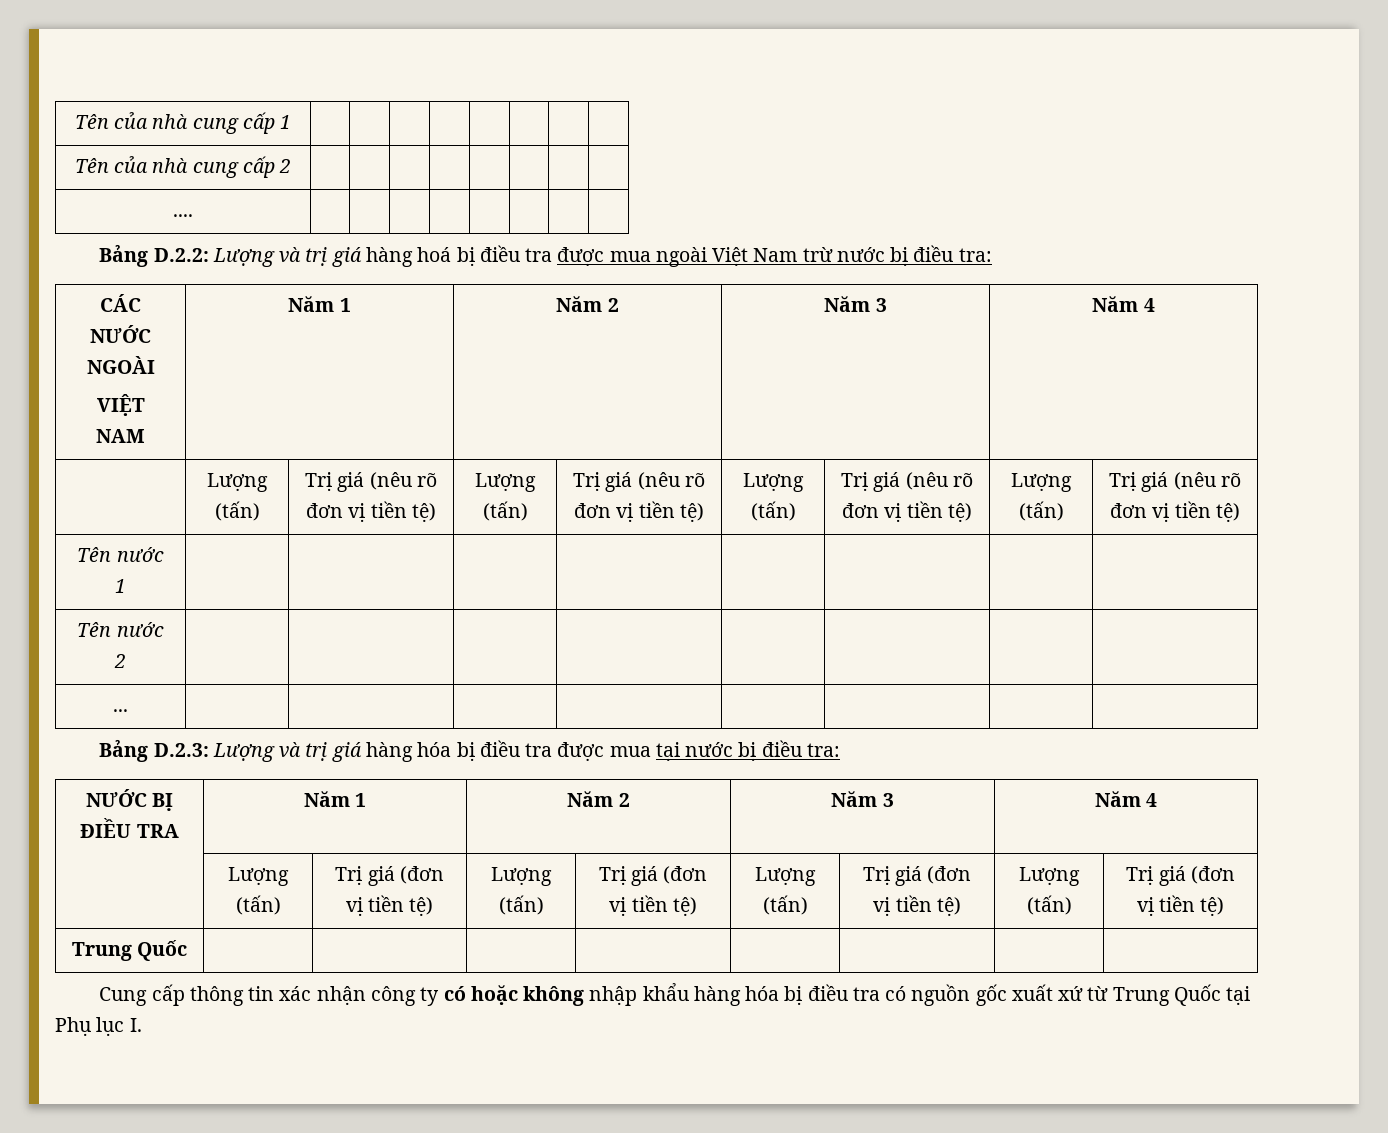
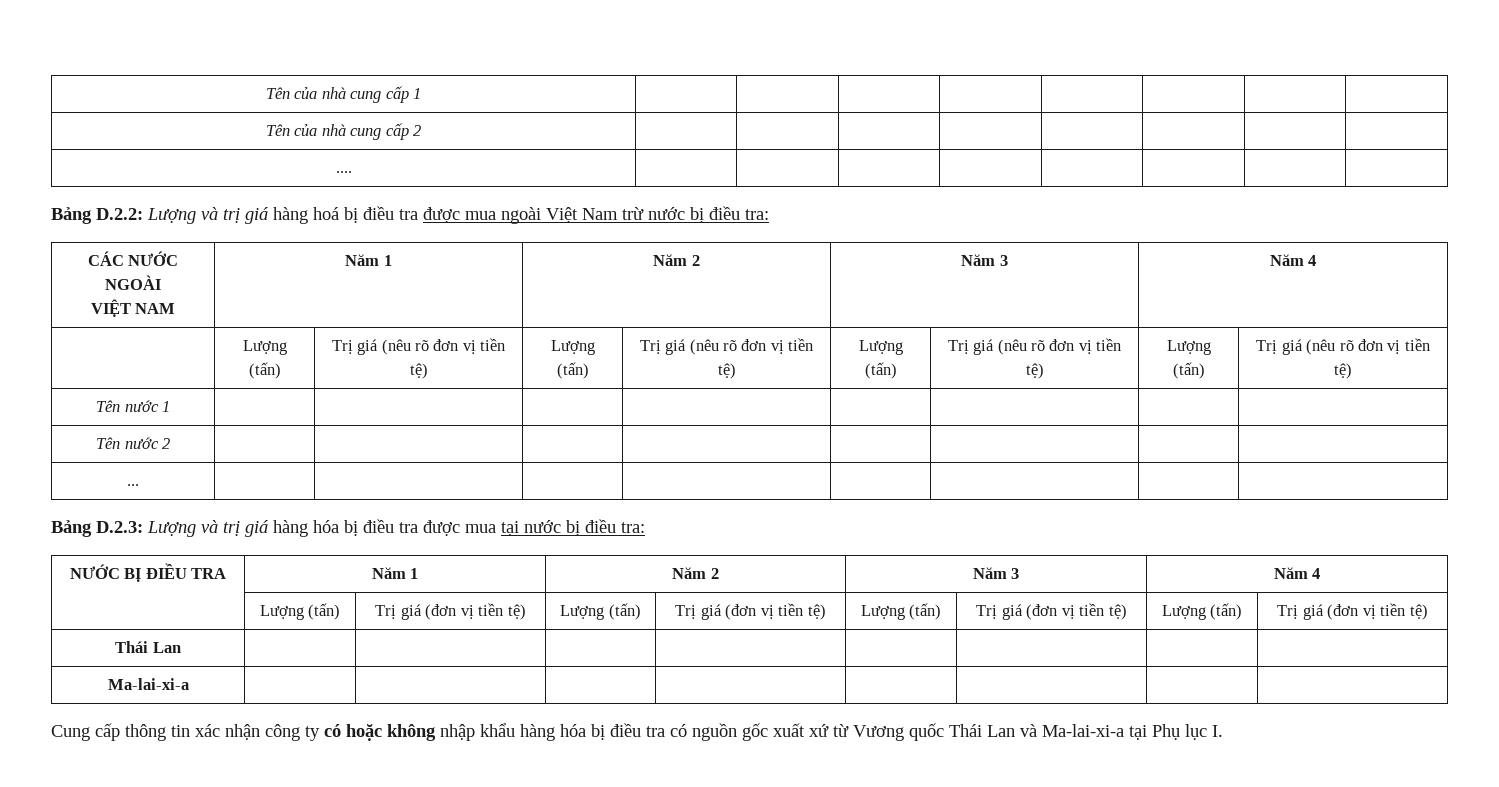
[71,940,188,961] Trung Quốc -> [115,641,181,653] [107,678,189,690] Thái Lan | | | | | | | | // Ma-lai-xi-a
[1112,984,1222,1006] Trung Quốc -> [853,723,1124,741] Vương quốc Thái Lan và Ma-lai-xi-a

